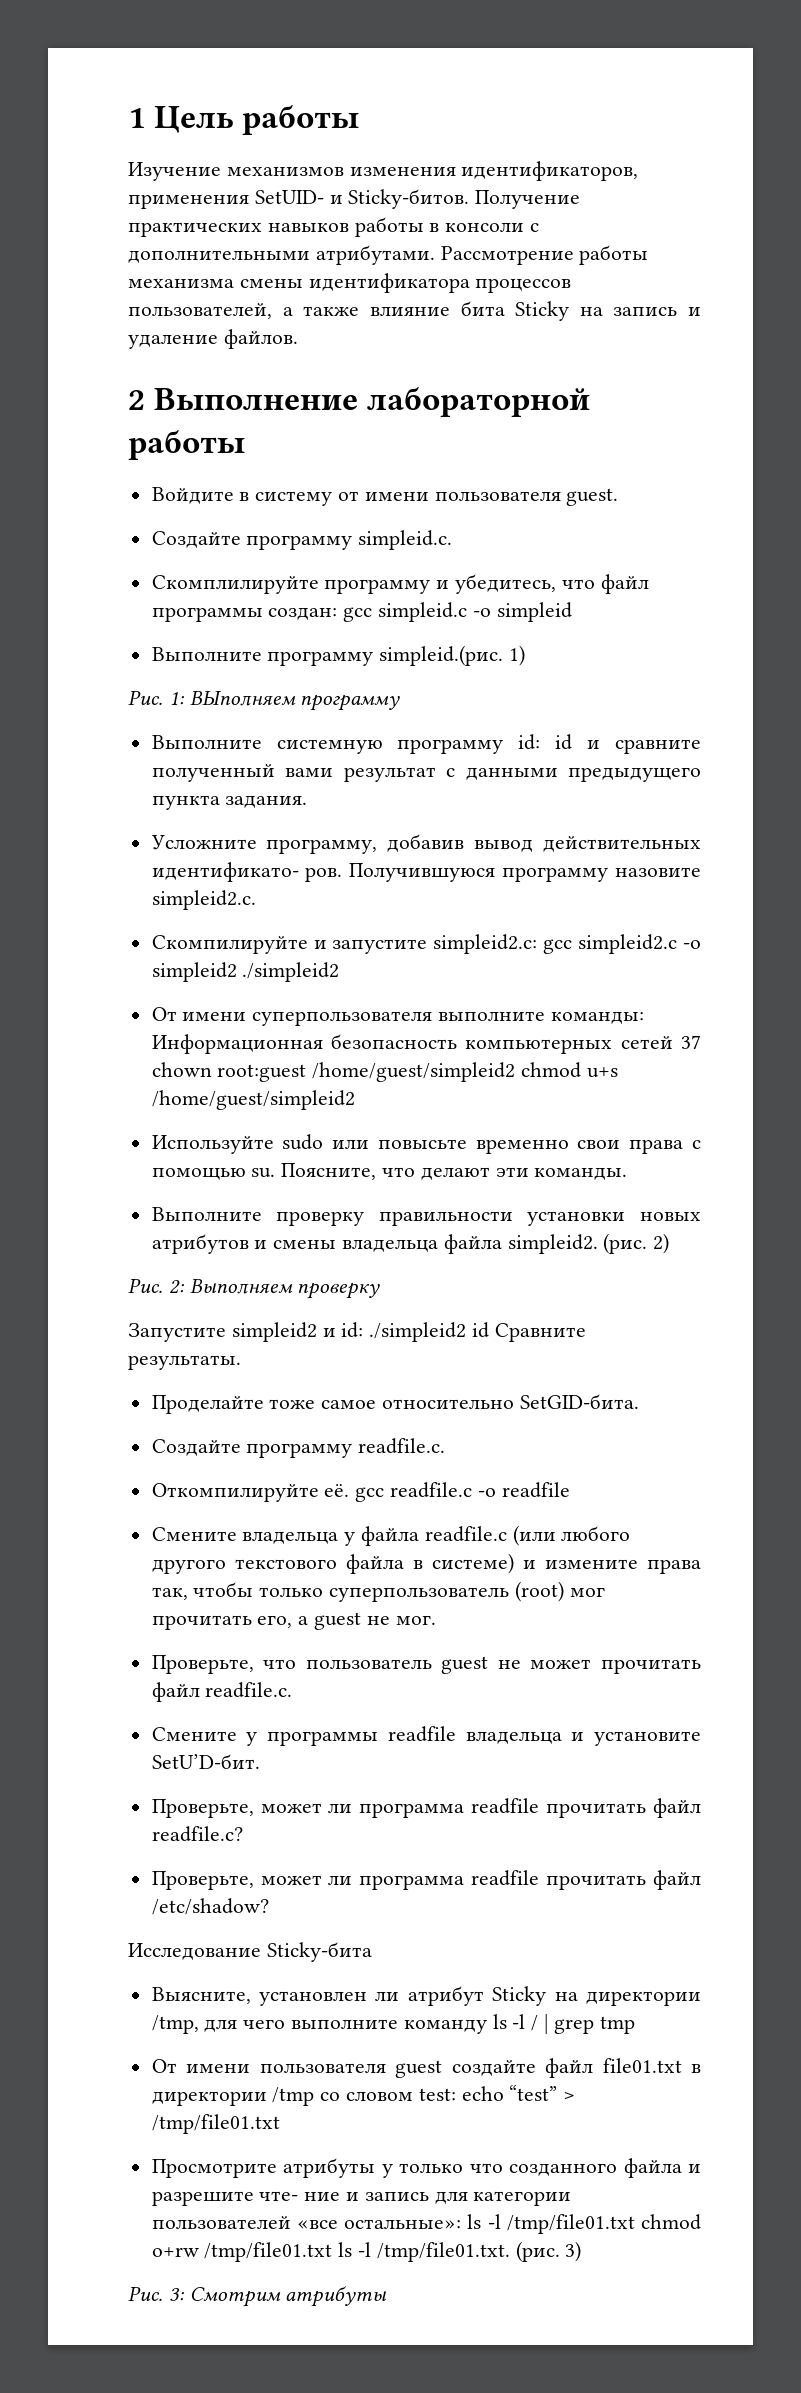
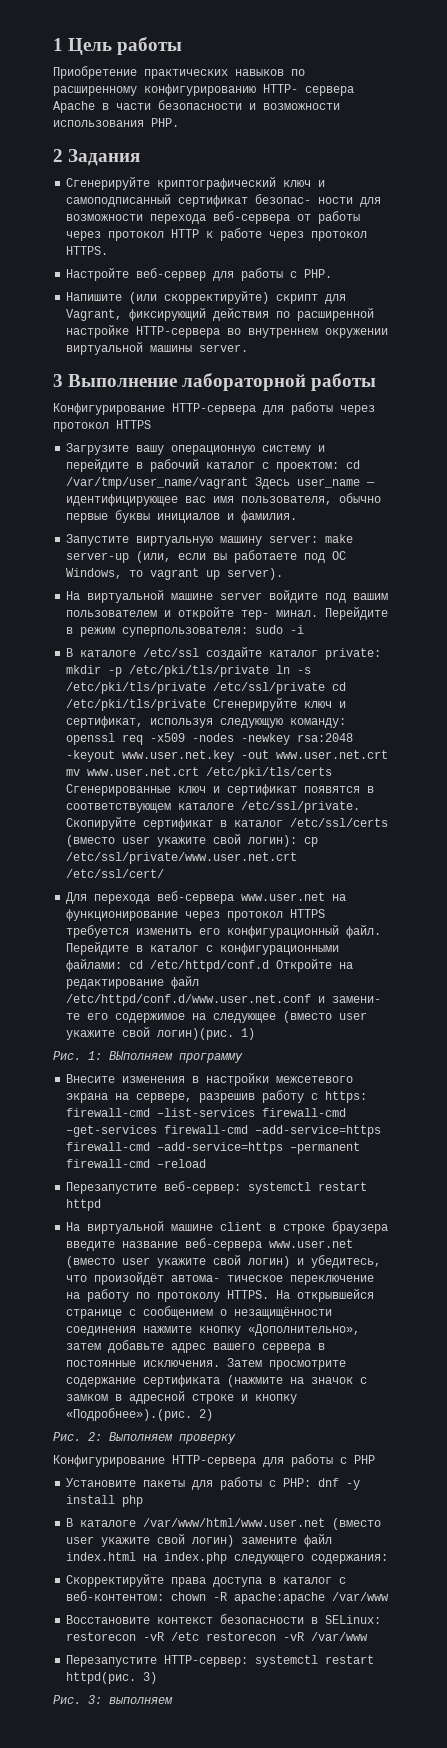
[128,161,639,181] [128,189,581,209] [128,217,540,237] [128,245,649,265] [128,273,572,293] [128,301,701,321] [128,329,298,349] [128,387,591,417] [128,430,245,460] [151,487,619,506] [151,530,453,550] [151,574,649,594] [151,602,572,622] [151,645,504,666] Изучение механизмов изменения идентификаторов, применения SetUID- и Sticky-битов. Получение практических навыков работы в консоли с дополнительными атрибутами. Рассмотрение работы механизма смены идентификатора процессов пользователей, а также влияние бита Sticky на запись и удаление файлов. // 2 Выполнение лабораторной работы // Войдите в систему от имени пользователя guest. // Создайте программу simpleid.c. // Скомплилируйте программу и убедитесь, что файл программы создан: gcc simpleid.c -o simpleid // Выполните программу simpleid.(рис. -> [53,66,305,79] [53,84,354,96] [53,100,340,113] [53,118,179,127] [53,149,141,166] [66,177,326,190] [66,194,382,207] [66,211,361,224] [66,228,368,241] [66,246,109,255] [66,268,333,281] [66,291,347,304] [66,308,375,321] [66,325,389,338] [66,342,249,355] [53,373,377,391] [53,402,375,415] [53,420,151,432] [66,443,326,455] [66,459,361,472] [66,477,376,489] [66,493,382,506] [66,510,298,523] [66,534,354,546] [66,550,347,563] [66,568,284,580] [66,590,389,603] [66,607,389,620] [66,625,305,637] [66,647,382,660] [66,665,312,677] [66,682,347,694] [66,698,347,711] [66,716,347,728] [66,733,354,745] [66,750,389,762] [66,767,333,779] [66,784,375,796] [66,801,361,813] [66,817,389,830] [66,834,319,847] [66,852,298,864] [66,869,165,878] [66,891,347,904] [66,909,326,921] [66,925,382,938] [66,942,340,955] [66,959,354,972] [66,976,200,989] [66,994,382,1006] [66,1011,368,1023] [66,1027,235,1040] Приобретение практических навыков по расширенному конфигурированию HTTP- сервера Apache в части безопасности и возможности использования PHP. // 2 Задания // Сгенерируйте криптографический ключ и самоподписанный сертификат безопас- ности для возможности перехода веб-сервера от работы через протокол HTTP к работе через протокол HTTPS. // Настройте веб-сервер для работы с PHP. // Напишите (или скорректируйте) скрипт для Vagrant, фиксирующий действия по расширенной настройке HTTP-сервера во внутреннем окружении виртуальной машины server. // 3 Выполнение лабораторной работы // Конфигурирование HTTP-сервера для работы через протокол HTTPS // Загрузите вашу операционную систему и перейдите в рабочий каталог с проектом: cd /var/tmp/user_name/vagrant Здесь user_name — идентифицирующее вас имя пользователя, обычно первые буквы инициалов и фамилия. // Запустите виртуальную машину server: make server-up (или, если вы работаете под ОС Windows, то vagrant up server). // На виртуальной машине server войдите под вашим пользователем и откройте тер- минал. Перейдите в режим суперпользователя: sudo -i // В каталоге /etc/ssl создайте каталог private: mkdir -p /etc/pki/tls/private ln -s /etc/pki/tls/private /etc/ssl/private cd /etc/pki/tls/private Сгенерируйте ключ и сертификат, используя следующую команду: openssl req -x509 -nodes -newkey rsa:2048 -keyout www.user.net.key -out www.user.net.crt mv www.user.net.crt /etc/pki/tls/certs Сгенерированные ключ и сертификат появятся в соответствующем каталоге /etc/ssl/private. Скопируйте сертификат в каталог /etc/ssl/certs (вместо user укажите свой логин): cp /etc/ssl/private/www.user.net.crt /etc/ssl/cert/ // Для перехода веб-сервера www.user.net на функционирование через протокол HTTPS требуется изменить его конфигурационный файл. Перейдите в каталог с конфигурационными файлами: cd /etc/httpd/conf.d Откройте на редактирование файл /etc/httpd/conf.d/www.user.net.conf и замени- те его содержимое на следующее (вместо user укажите свой логин)(рис.
[151,734,701,754] [151,764,702,782] [151,795,308,810] [150,834,701,854] [151,862,701,882] [151,890,256,910] [151,934,701,954] [151,962,340,982] [151,1007,644,1026] [151,1034,701,1054] [151,1062,618,1082] [151,1090,355,1110] [151,1134,702,1154] [151,1163,628,1180] [151,1207,701,1226] [151,1233,648,1254] Выполните системную программу id: id и сравните полученный вами результат с данными предыдущего пункта задания. // Усложните программу, добавив вывод действительных идентификато- ров. Получившуюся программу назовите simpleid2.c. // Скомпилируйте и запустите simpleid2.c: gcc simpleid2.c -o simpleid2 ./simpleid2 // От имени суперпользователя выполните команды: Информационная безопасность компьютерных сетей 37 chown root:guest /home/guest/simpleid2 chmod u+s /home/guest/simpleid2 // Используйте sudo или повысьте временно свои права с помощью su. Поясните, что делают эти команды. // Выполните проверку правильности установки новых атрибутов и смены владельца файла simpleid2. (рис. -> [66,1073,354,1086] [66,1090,368,1103] [66,1108,347,1117] [66,1125,382,1137] [66,1142,361,1154] [66,1159,207,1168] [66,1181,368,1194] [66,1199,102,1211] [66,1221,389,1234] [66,1238,354,1251] [66,1255,382,1268] [66,1272,375,1285] [66,1289,375,1302] [66,1306,333,1319] [66,1324,361,1336] [66,1340,326,1353] [66,1358,347,1370] [66,1375,368,1387] [66,1391,298,1404] [66,1408,193,1421] Внесите изменения в настройки межсетевого экрана на сервере, разрешив работу с https: firewall-cmd –list-services firewall-cmd –get-services firewall-cmd –add-service=https firewall-cmd –add-service=https –permanent firewall-cmd –reload // Перезапустите веб-сервер: systemctl restart httpd // На виртуальной машине client в строке браузера введите название веб-сервера www.user.net (вместо user укажите свой логин) и убедитесь, что произойдёт автома- тическое переключение на работу по протоколу HTTPS. На открывшейся странице с сообщением о незащищённости соединения нажмите кнопку «Дополнительно», затем добавьте адрес вашего сервера в постоянные исключения. Затем просмотрите содержание сертификата (нажмите на значок с замком в адресной строке и кнопку «Подробнее»).(рис.
[128,1322,586,1342] [128,1355,241,1370] [151,1394,639,1414] [151,1438,446,1458] [151,1482,570,1502] [151,1525,631,1546] [151,1553,701,1574] [151,1581,605,1602] [151,1612,436,1630] [151,1655,701,1674] [151,1682,293,1702] [151,1726,701,1746] [151,1754,260,1769] [151,1798,701,1818] [151,1826,243,1842] [151,1870,701,1890] [151,1898,269,1915] [128,1942,372,1962] [151,1986,701,2006] [151,2014,635,2034] [151,2058,702,2078] [151,2085,576,2106] [151,2114,280,2134] [151,2158,702,2178] [151,2191,572,2206] [151,2214,702,2234] [151,2241,560,2262] Запустите simpleid2 и id: ./simpleid2 id Сравните результаты. // Проделайте тоже самое относительно SetGID-бита. // Создайте программу readfile.c. // Откомпилируйте её. gcc readfile.c -o readfile // Смените владельца у файла readfile.c (или любого другого текстового файла в системе) и измените права так, чтобы только суперпользователь (root) мог прочитать его, a guest не мог. // Проверьте, что пользователь guest не может прочитать файл readfile.c. // Смените у программы readfile владельца и установите SetU’D-бит. // Проверьте, может ли программа readfile прочитать файл readfile.c? // Проверьте, может ли программа readfile прочитать файл /etc/shadow? // Исследование Sticky-бита // Выясните, установлен ли атрибут Sticky на директории /tmp, для чего выполните команду ls -l / | grep tmp // От имени пользователя guest создайте файл file01.txt в директории /tmp со словом test: echo “test” > /tmp/file01.txt // Просмотрите атрибуты у только что созданного файла и разрешите чте- ние и запись для категории пользователей «все остальные»: ls -l /tmp/file01.txt chmod o+rw /tmp/file01.txt ls -l /tmp/file01.txt. (рис. -> [53,1454,375,1467] [66,1477,361,1490] [66,1495,144,1507] [66,1518,382,1530] [66,1534,333,1547] [66,1552,389,1564] [66,1574,347,1587] [66,1591,390,1604] [66,1614,382,1624] [66,1632,369,1641] [66,1655,375,1667] [66,1672,137,1684] Конфигурирование HTTP-сервера для работы с PHP // Установите пакеты для работы с PHP: dnf -y install php // В каталоге /var/www/html/www.user.net (вместо user укажите свой логин) замените файл index.html на index.php следующего содержания: // Скорректируйте права доступа в каталог с веб-контентом: chown -R apache:apache /var/www // Восстановите контекст безопасности в SELinux: restorecon -vR /etc restorecon -vR /var/www // Перезапустите HTTP-сервер: systemctl restart httpd(рис.
[189,2286,388,2307] Смотрим атрибуты -> [109,1697,173,1704] выполняем

